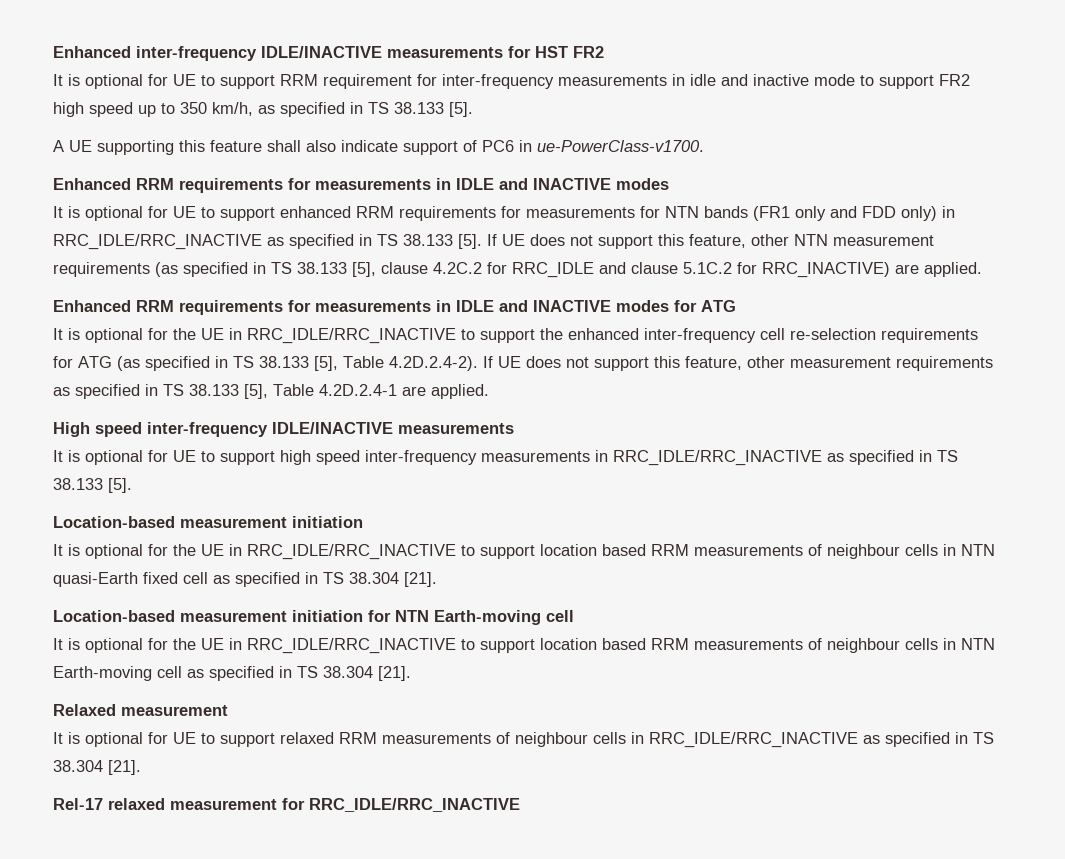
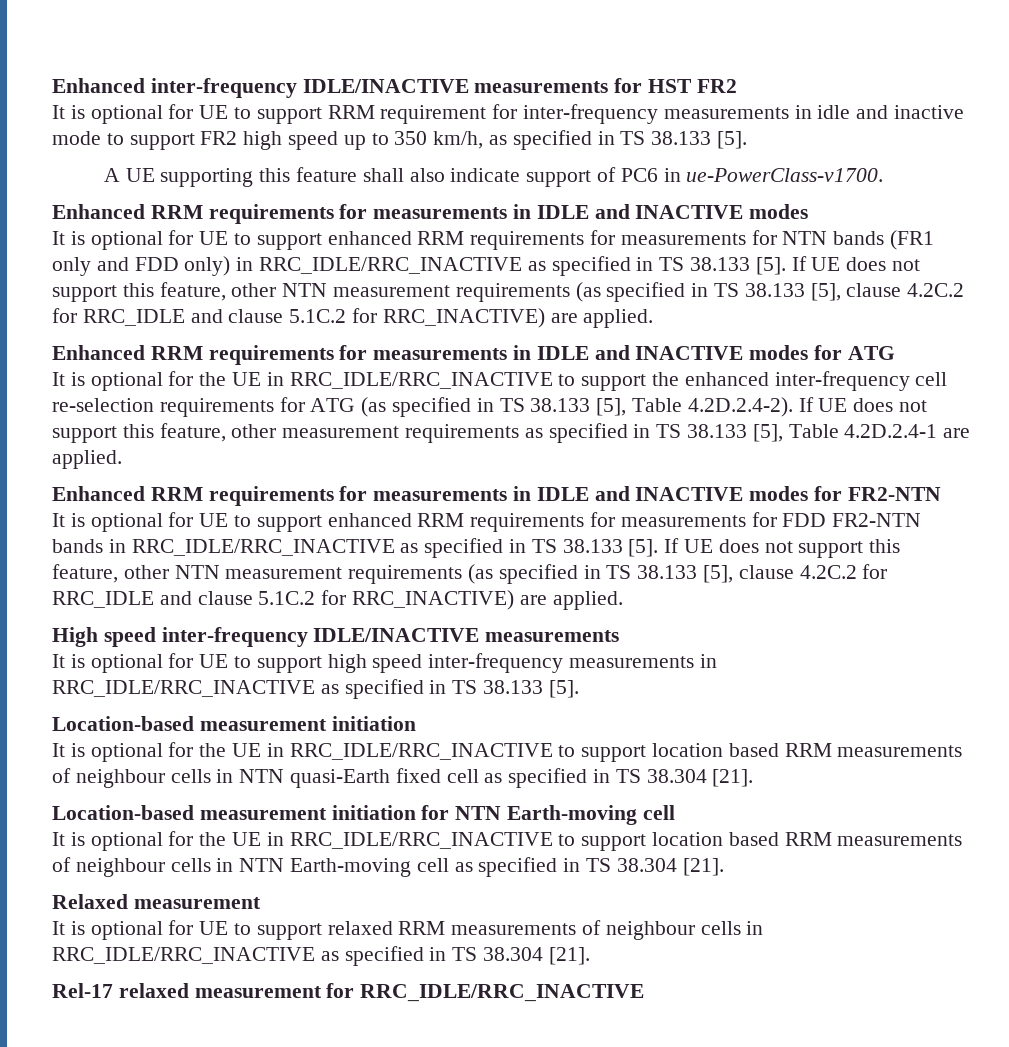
(489, 391) none -> [52,486,941,506] [52,512,922,532] [52,538,901,558] [52,564,888,584] [52,590,623,610] // Enhanced RRM requirements for measurements in IDLE and INACTIVE modes for FR2-NTN // It is optional for UE to support enhanced RRM requirements for measurements for FDD FR2-NTN bands in RRC_IDLE/RRC_INACTIVE as specified in TS 38.133 [5]. If UE does not support this feature, other NTN measurement requirements (as specified in TS 38.133 [5], clause 4.2C.2 for RRC_IDLE and clause 5.1C.2 for RRC_INACTIVE) are applied.

